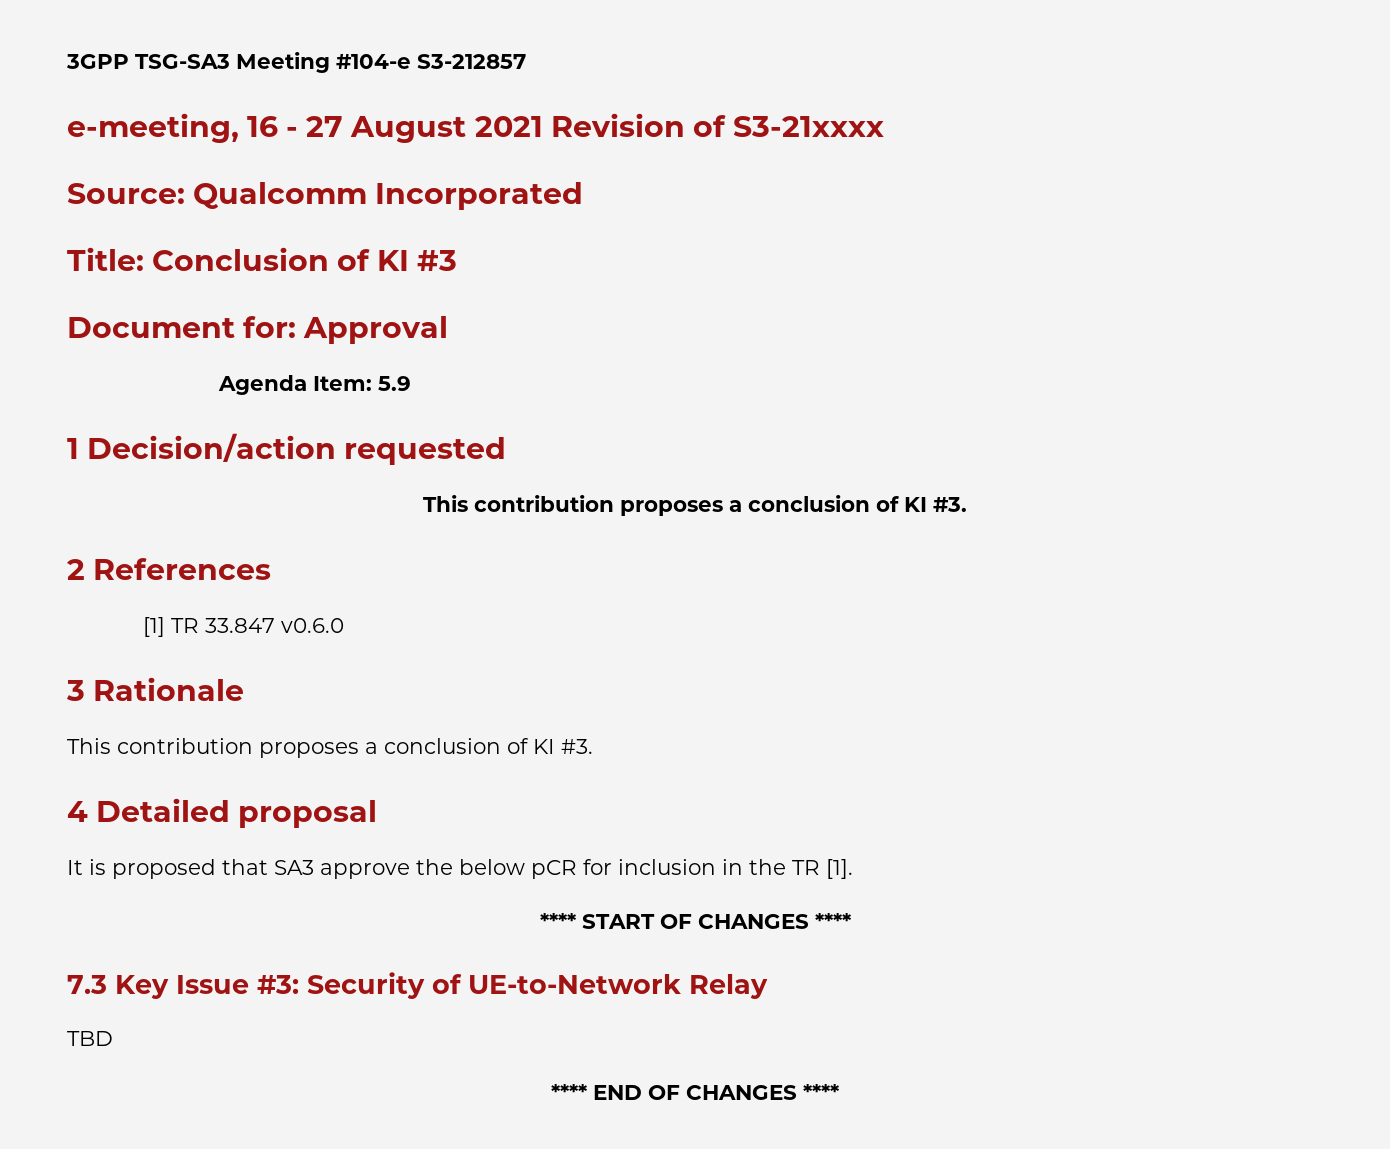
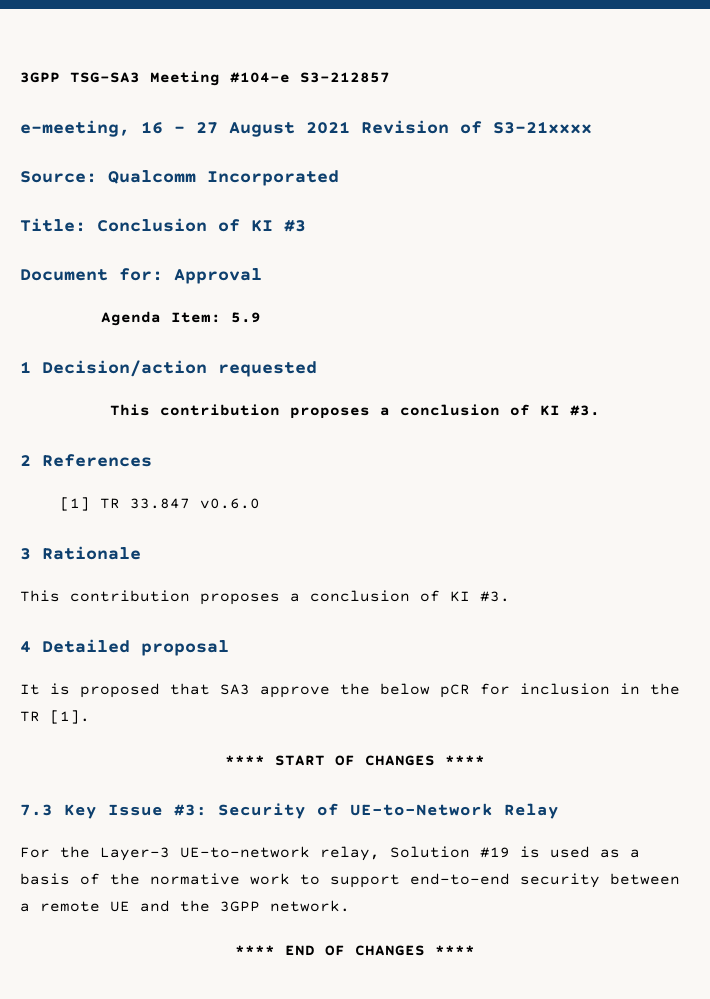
[67,1031,113,1046] TBD -> [20,846,640,861] [20,873,680,888] [20,900,350,912] For the Layer-3 UE-to-network relay, Solution #19 is used as a basis of the normative work to support end-to-end security between a remote UE and the 3GPP network.

